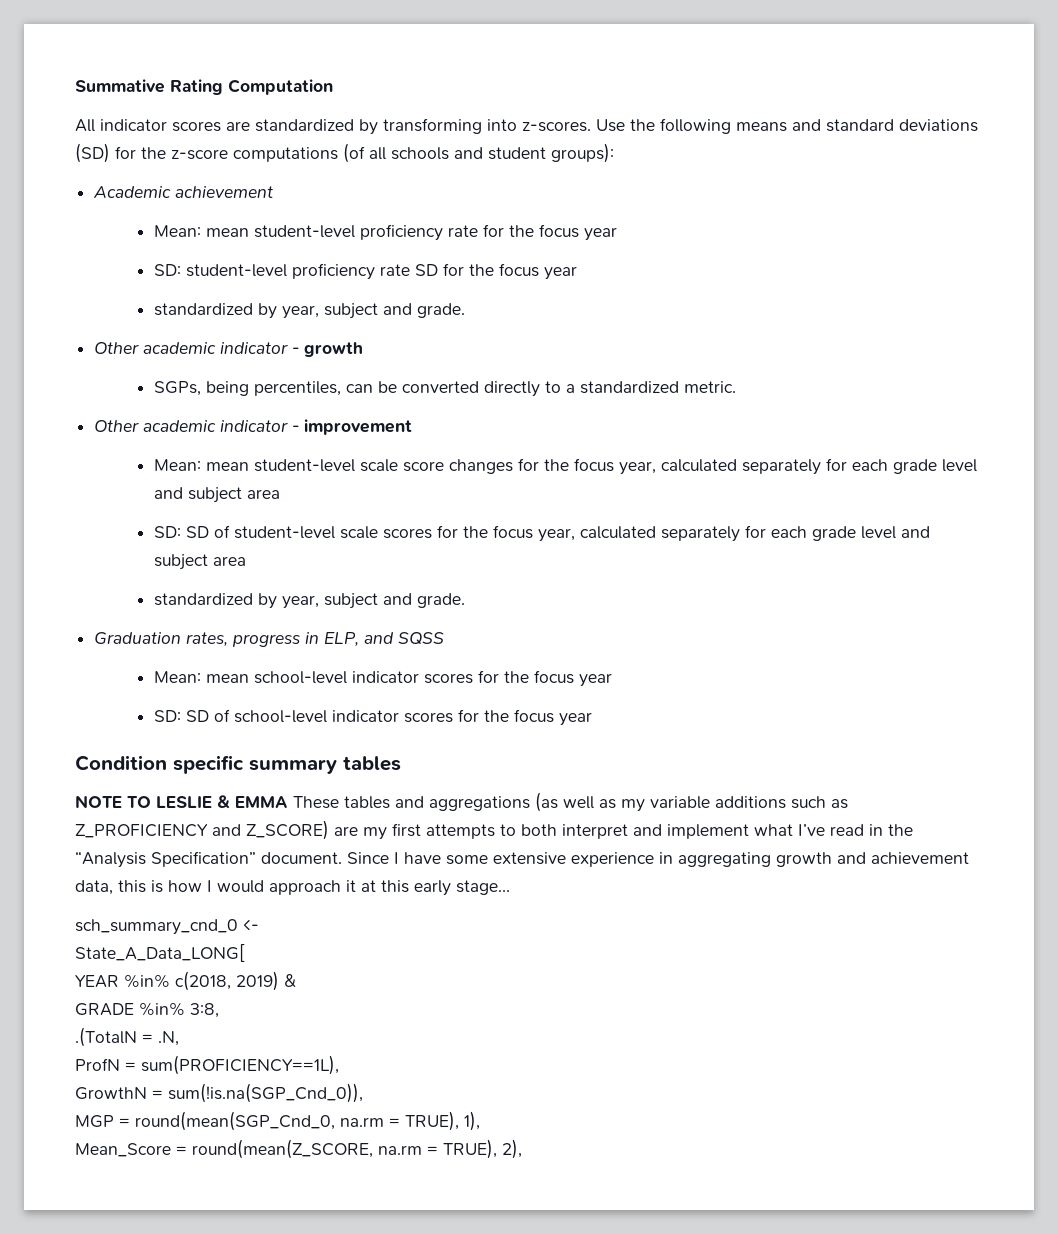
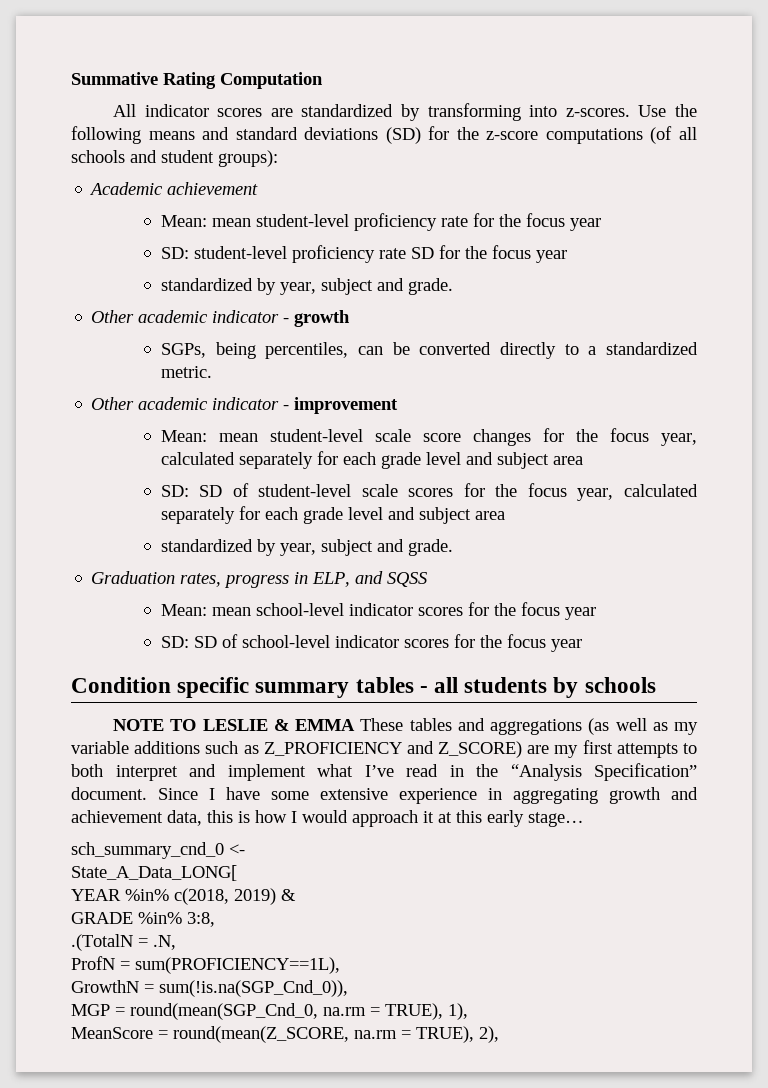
(401, 763) none -> [419,677,656,698] - all students by schools
[75,1143,171,1157] Mean_Score -> [71,1027,153,1039] MeanScore

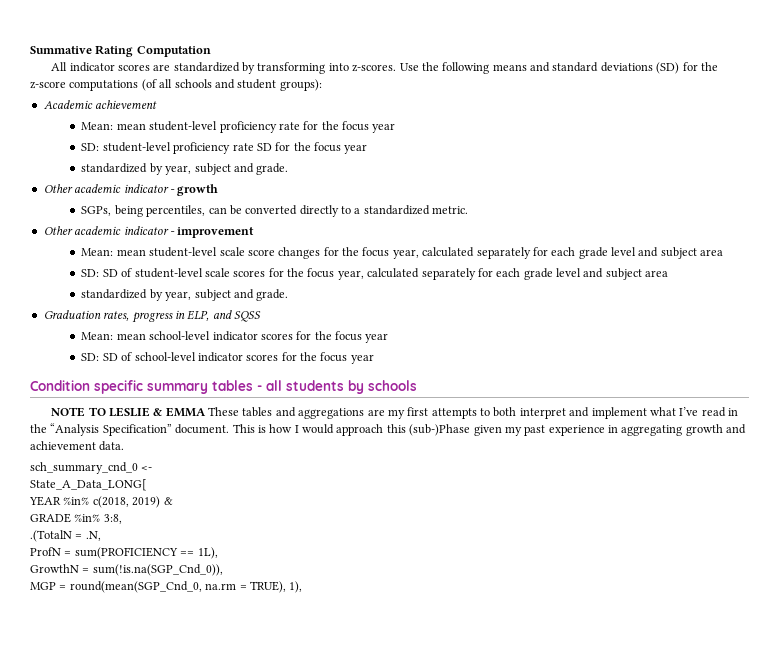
[588,718,698,735] [71,741,523,758] (as well as my variable additions such as Z_PROFICIENCY and Z_SCORE) -> (365, 413) none
[158,787,388,800] Since I have some extensive -> [232,424,546,436] This is how I would approach this (sub-)Phase given my past
[167,810,584,827] data, this is how I would approach it at this early stage… -> [99,441,125,451] data.
[135,957,340,974] sum(PROFICIENCY==1L), -> [74,547,218,559] sum(PROFICIENCY == 1L),
[71,1026,499,1043] // MeanScore = round(mean(Z_SCORE, na.rm = TRUE), 2), -> (303, 587) none

